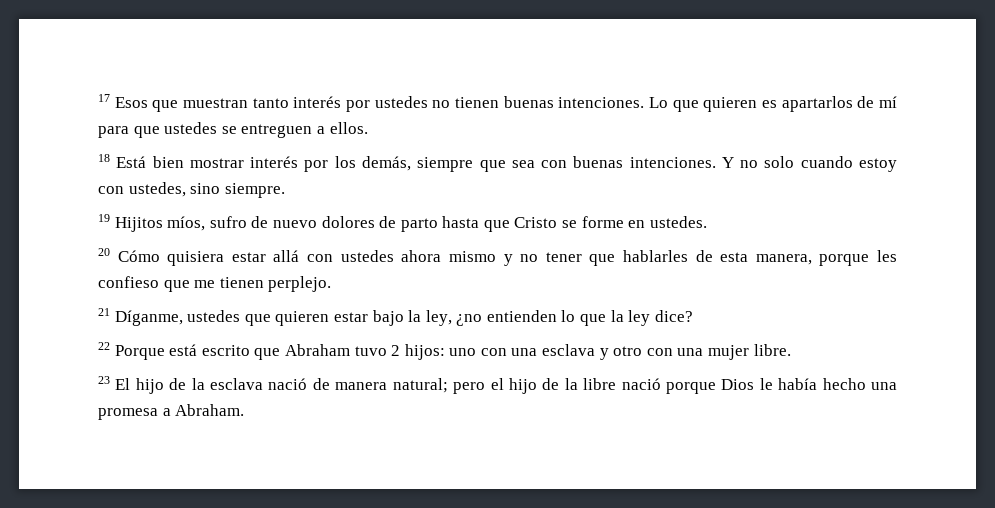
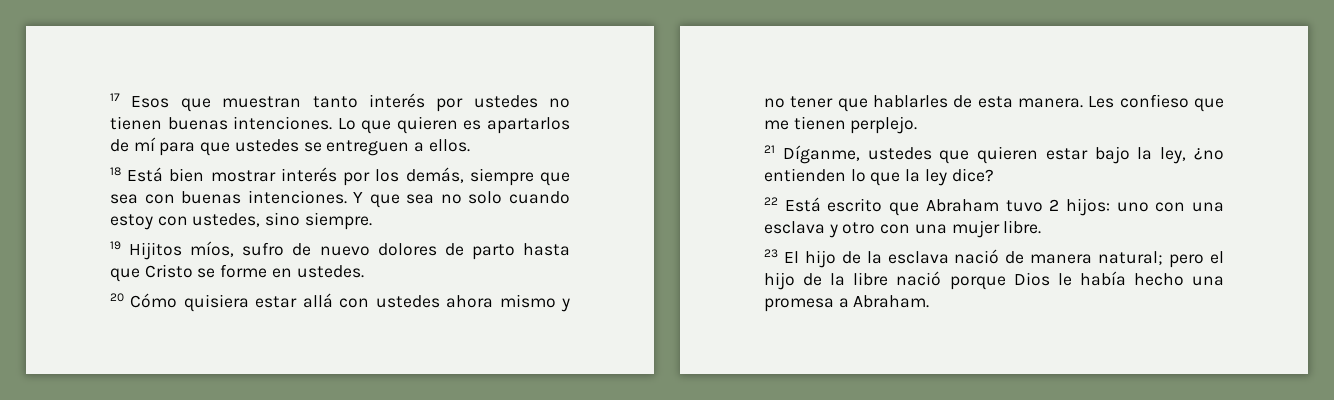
(734, 162) none -> [369,194,435,208] que sea
[755,250,897,266] manera, porque les -> [1018,96,1115,108] manera. Les
[114,344,198,360] Porque está -> [784,197,821,212] Está

